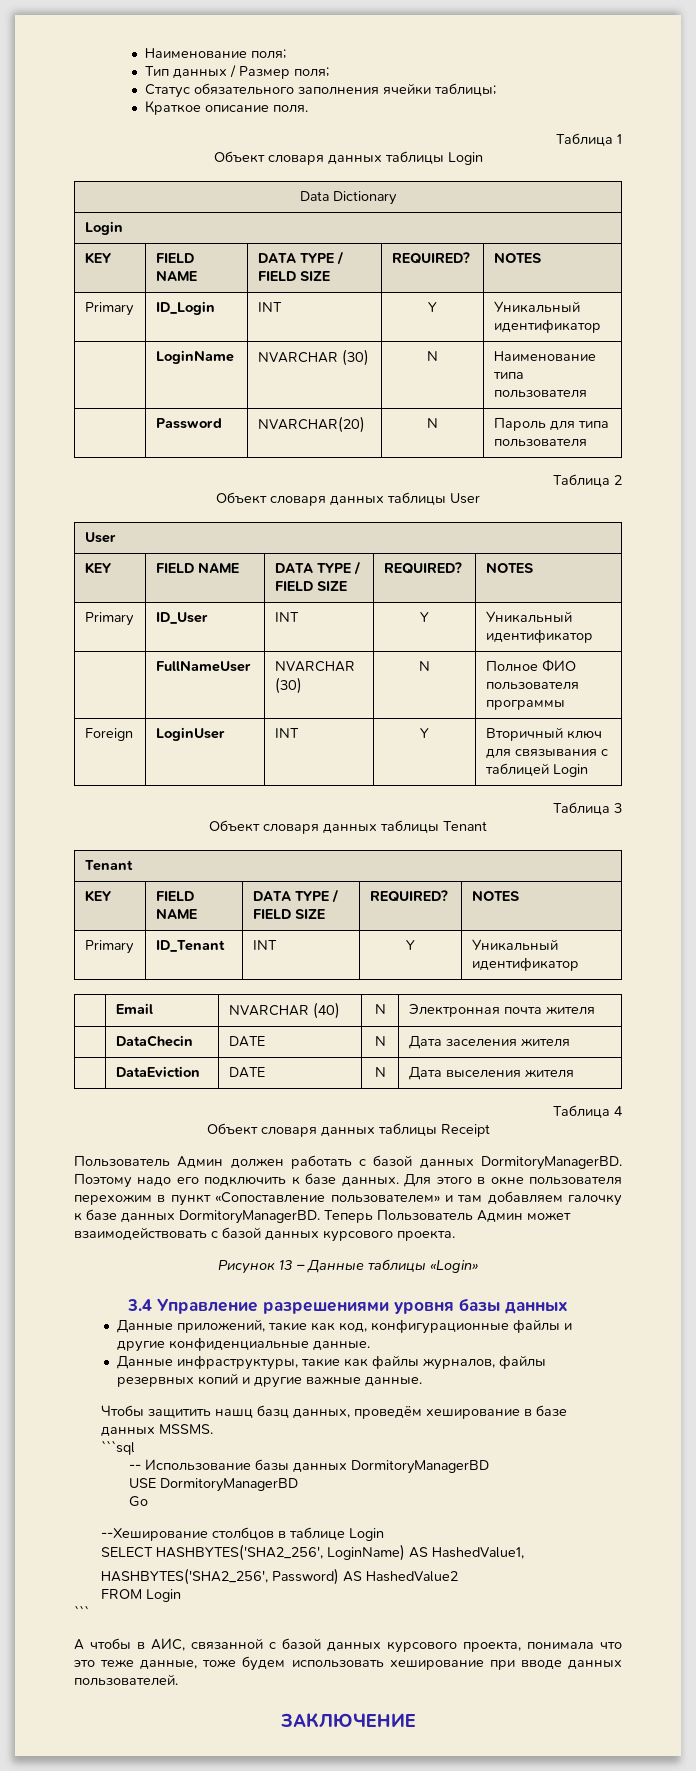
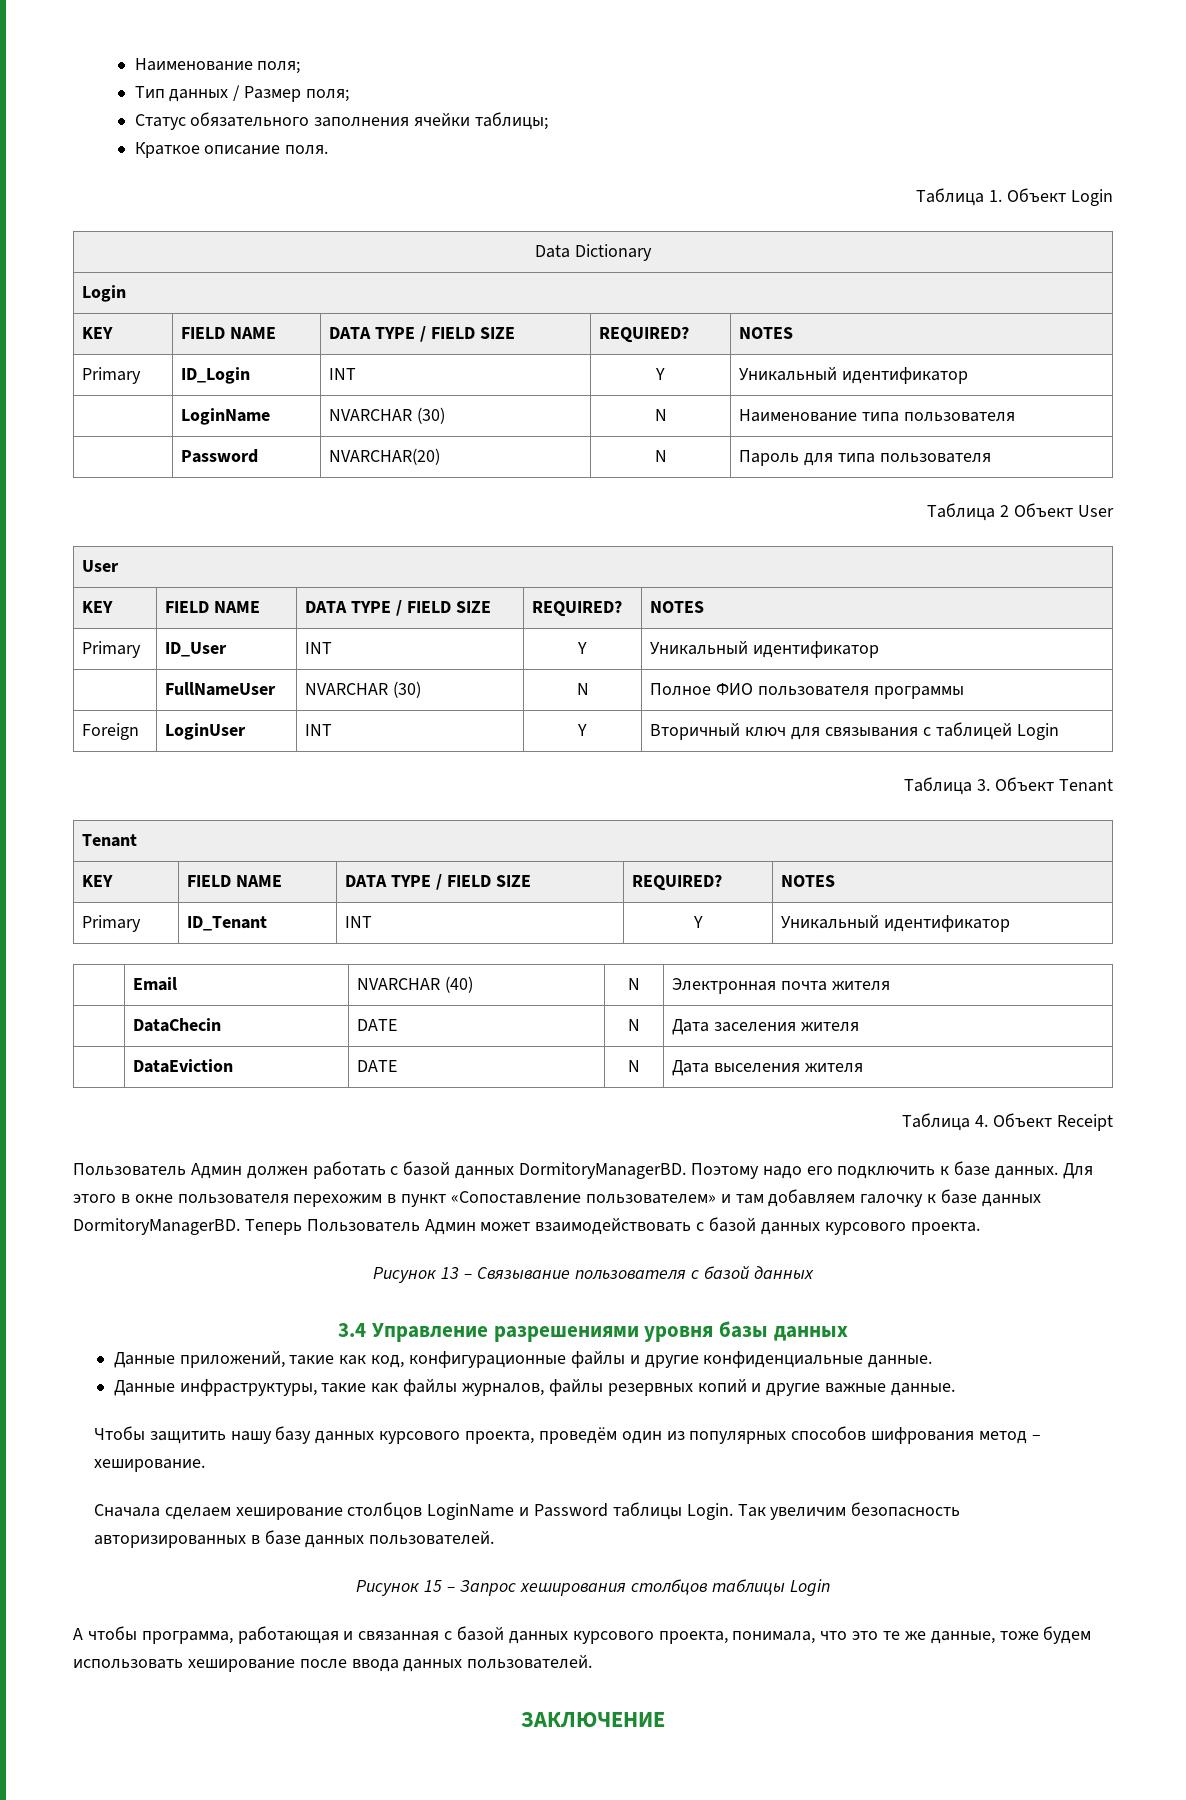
[617,134,622,144] [213,151,444,165] 1 // Объект словаря данных таблицы -> [989,188,1067,202] 1. Объект
[216,492,446,506] // Объект словаря данных таблицы -> [1014,503,1074,517] Объект
[614,803,622,813] [209,820,439,834] 3 // Объект словаря данных таблицы -> [977,777,1055,791] 3. Объект
[614,1106,623,1116] [206,1123,437,1137] 4 // Объект словаря данных таблицы -> [975,1113,1053,1127] 4. Объект
[307,1259,478,1273] Данные таблицы «Login» -> [477,1266,814,1280] Связывание пользователя с базой данных
[215,1405,568,1419] [101,1424,214,1436] [101,1440,136,1455] [128,1459,489,1474] [128,1478,298,1492] [128,1496,148,1507] [101,1527,385,1541] [101,1544,525,1561] [101,1568,459,1585] [101,1589,182,1602] [74,1605,89,1617] [74,1638,263,1651] нашц базц данных, проведём хеширование в базе данных MSSMS. // ```sql // -- Использование базы данных DormitoryManagerBD // USE DormitoryManagerBD // Go // --Хеширование столбцов в таблице Login // SELECT HASHBYTES('SHA2_256', LoginName) AS HashedValue1, // HASHBYTES('SHA2_256', Password) AS HashedValue2 // FROM Login // ``` // А чтобы в АИС, связанной -> [230,1426,1041,1444] [93,1459,205,1472] [93,1502,961,1520] [93,1530,495,1548] [356,1579,830,1596] [73,1626,440,1644] нашу базу данных курсового проекта, проведём один из популярных способов шифрования метод – хеширование. // Сначала сделаем хеширование столбцов LoginName и Password таблицы Login. Так увеличим безопасность авторизированных в базе данных пользователей. // Рисунок 15 – Запрос хеширования столбцов таблицы Login // А чтобы программа, работающая и связанная
[527,1642,594,1650] понимала -> [732,1631,816,1644] понимала,
[100,1659,135,1668] теже -> [883,1631,926,1640] те же
[489,1660,562,1670] при вводе -> [299,1659,399,1672] после ввода

